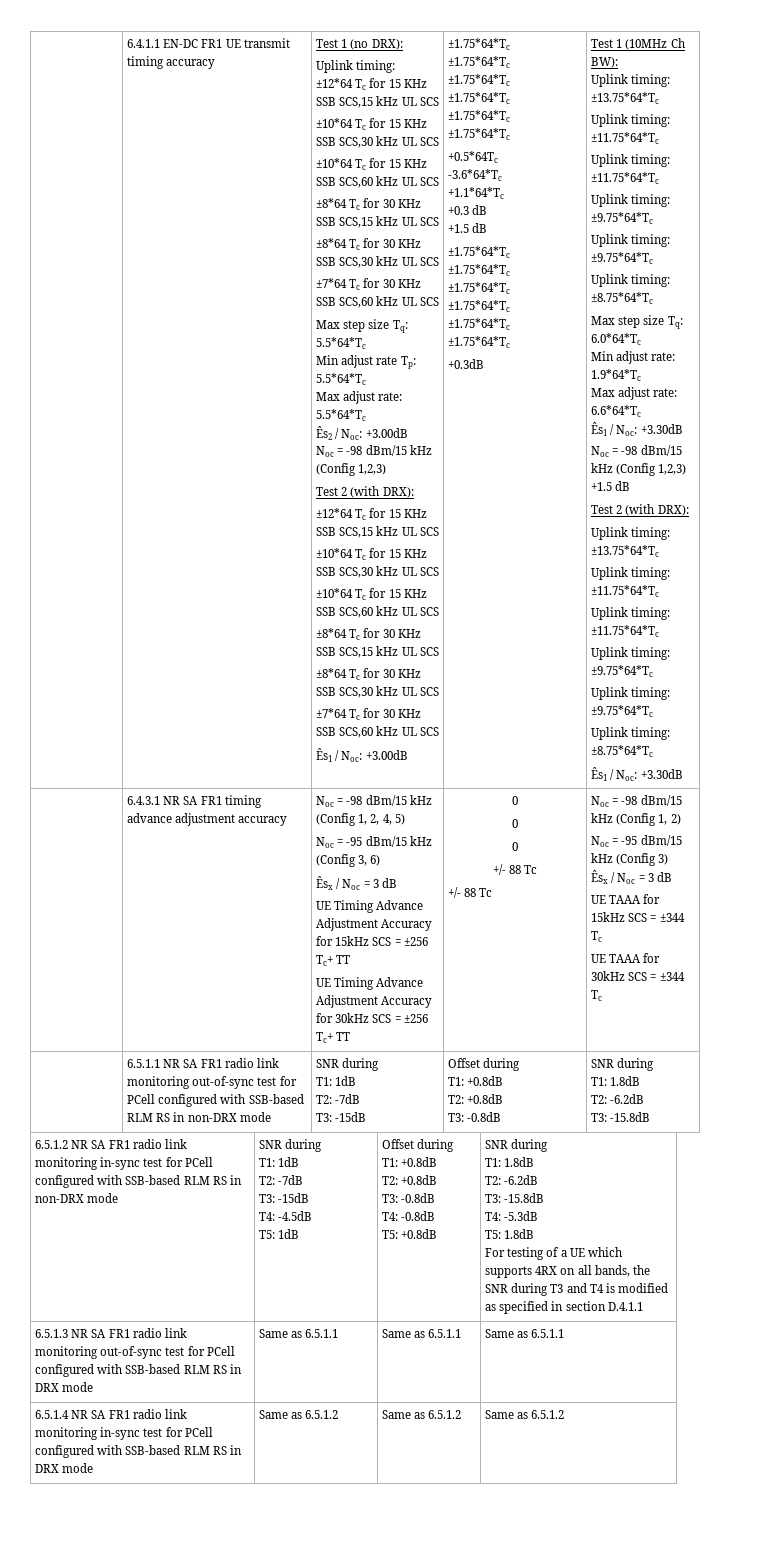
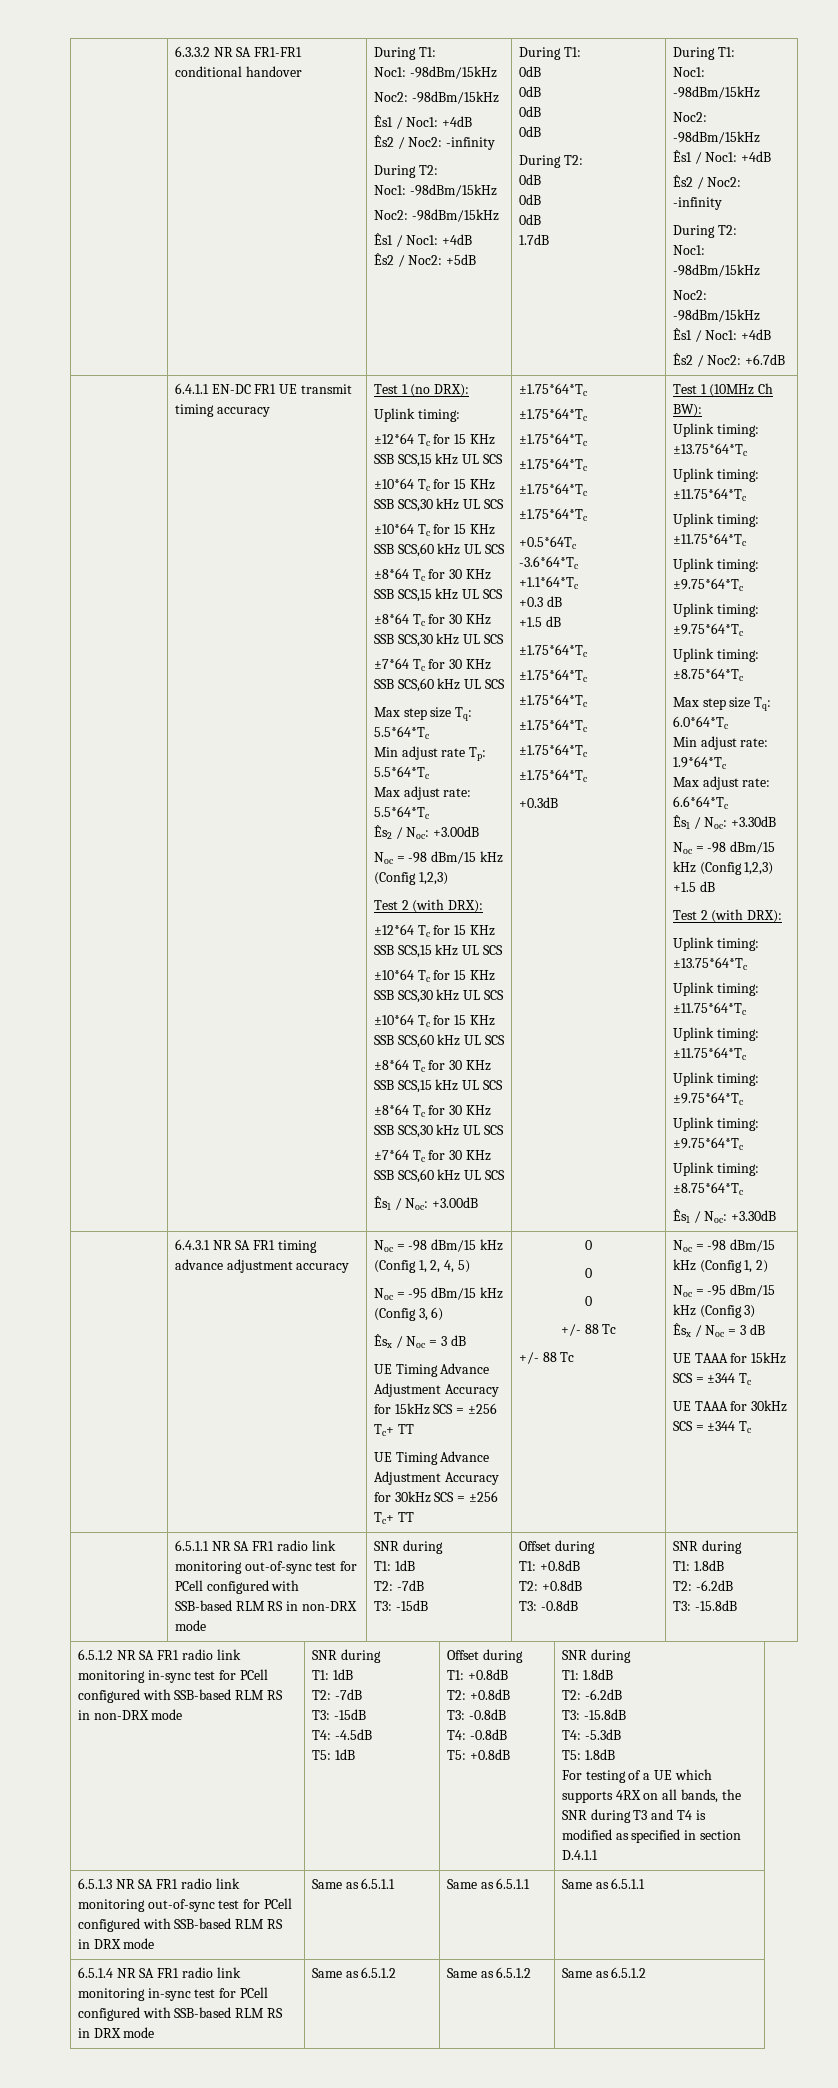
(127, 43) none -> [174,46,303,57] [174,66,302,77] [373,47,436,60] [373,66,497,79] [373,91,499,104] [373,115,473,129] [373,135,496,150] [373,165,438,178] [373,184,497,197] [373,209,499,222] [373,233,473,247] [373,253,477,267] [518,47,581,60] [518,66,541,77] [518,86,541,97] [518,106,541,117] [518,126,541,137] [518,155,583,168] [518,174,541,185] [518,194,541,205] [518,214,541,225] [518,234,549,245] [672,47,735,60] [672,67,705,77] [672,86,760,99] [672,112,707,122] [672,131,760,144] [672,150,772,164] [672,175,742,189] [672,197,722,210] [672,225,737,238] [672,245,705,255] [672,264,760,277] [672,290,707,300] [672,309,760,322] [672,328,772,342] [672,353,786,367] | 6.3.3.2 NR SA FR1-FR1 conditional handover | During T1: // Noc1: -98dBm/15kHz // Noc2: -98dBm/15kHz // Ês1 / Noc1: +4dB // Ês2 / Noc2: -infinity // During T2: // Noc1: -98dBm/15kHz // Noc2: -98dBm/15kHz // Ês1 / Noc1: +4dB // Ês2 / Noc2: +5dB | During T1: // 0dB // 0dB // 0dB // 0dB // During T2: // 0dB // 0dB // 0dB // 1.7dB | During T1: // Noc1: -98dBm/15kHz // Noc2: -98dBm/15kHz // Ês1 / Noc1: +4dB // Ês2 / Noc2: -infinity // During T2: // Noc1: -98dBm/15kHz // Noc2: -98dBm/15kHz // Ês1 / Noc1: +4dB // Ês2 / Noc2: +6.7dB //

